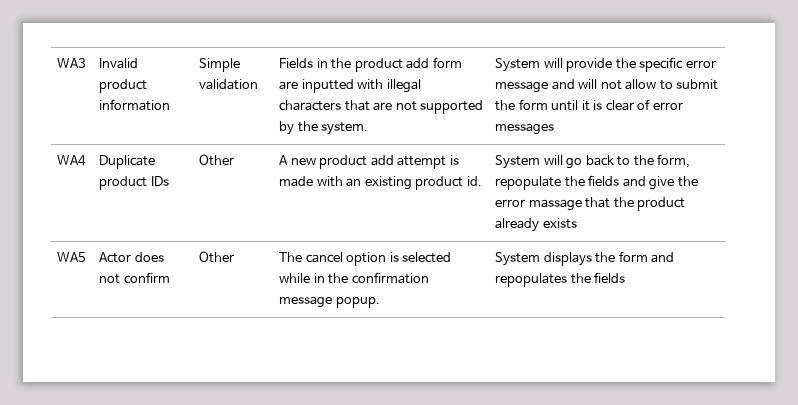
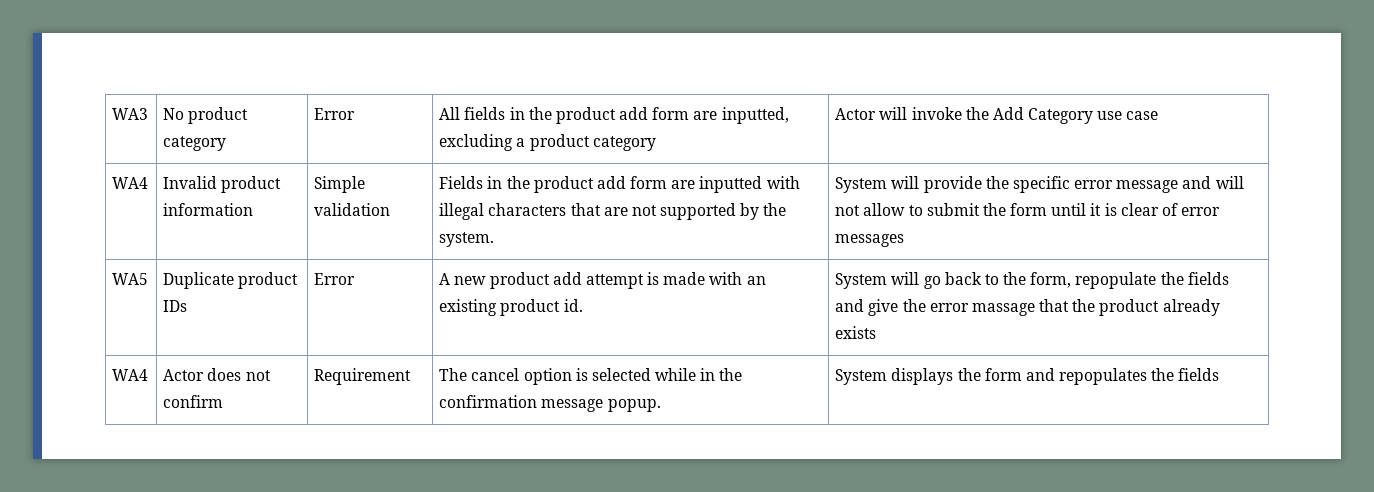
(87, 63) none -> [163,107,249,124] [163,136,227,151] [314,108,356,120] [439,107,789,124] [439,134,656,151] [835,107,1159,124] [112,177,149,189] | No product category | Error | All fields in the product add form are inputted, excluding a product category | Actor will invoke the Add Category use case // WA4
[57,155,87,166] WA4 -> [112,273,149,285] WA5
[199,154,235,166] Other -> [314,273,356,285] Error
[57,252,87,262] WA5 -> [112,369,149,381] WA4
[199,251,235,263] Other -> [314,368,412,385] Requirement

